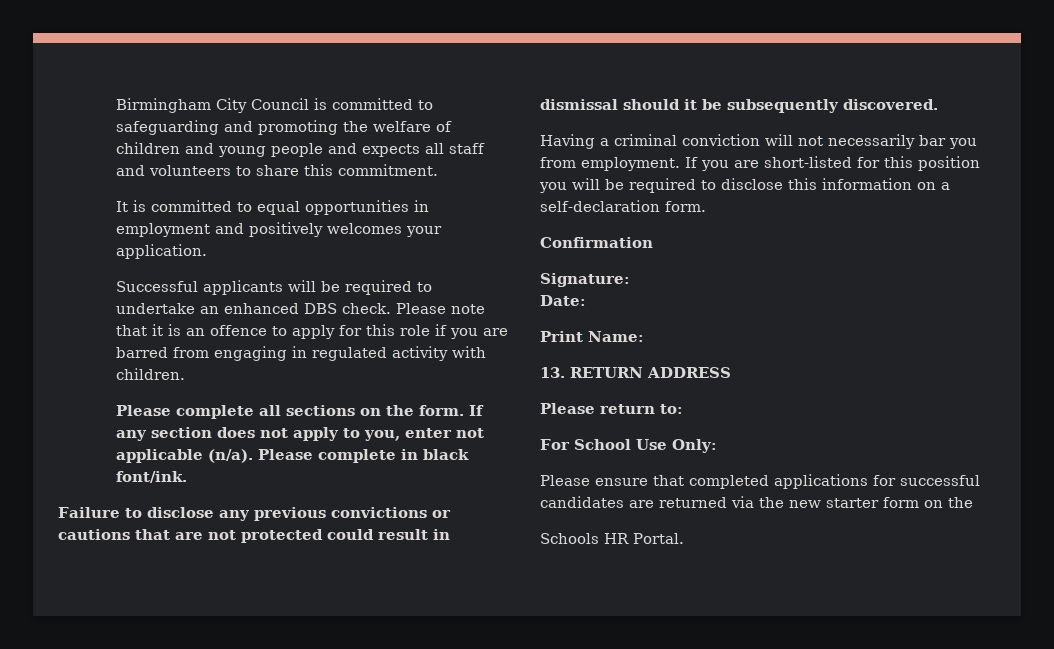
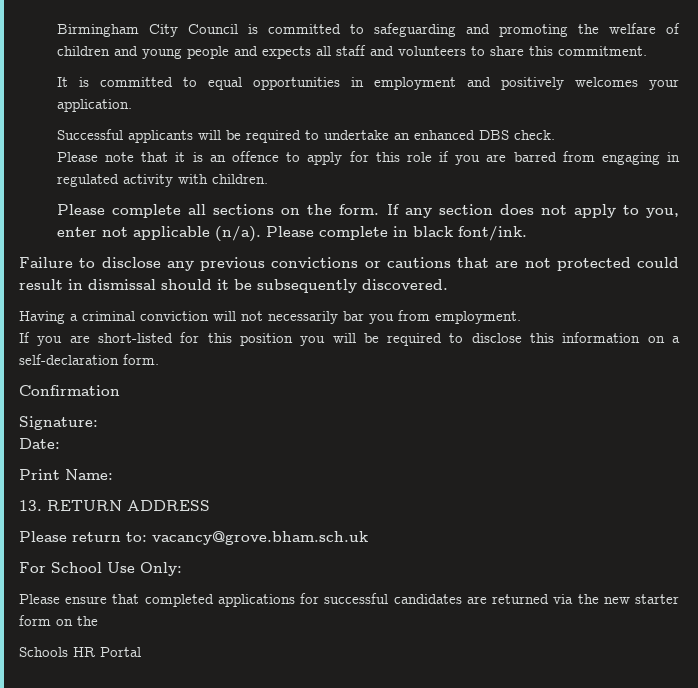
(391, 308) none -> (555, 135) //
(680, 164) none -> (521, 317) //
(683, 409) none -> [152,531,368,545] vacancy@grove.bham.sch.uk
[633,533,684,544] Portal. -> [100,647,141,657] Portal

